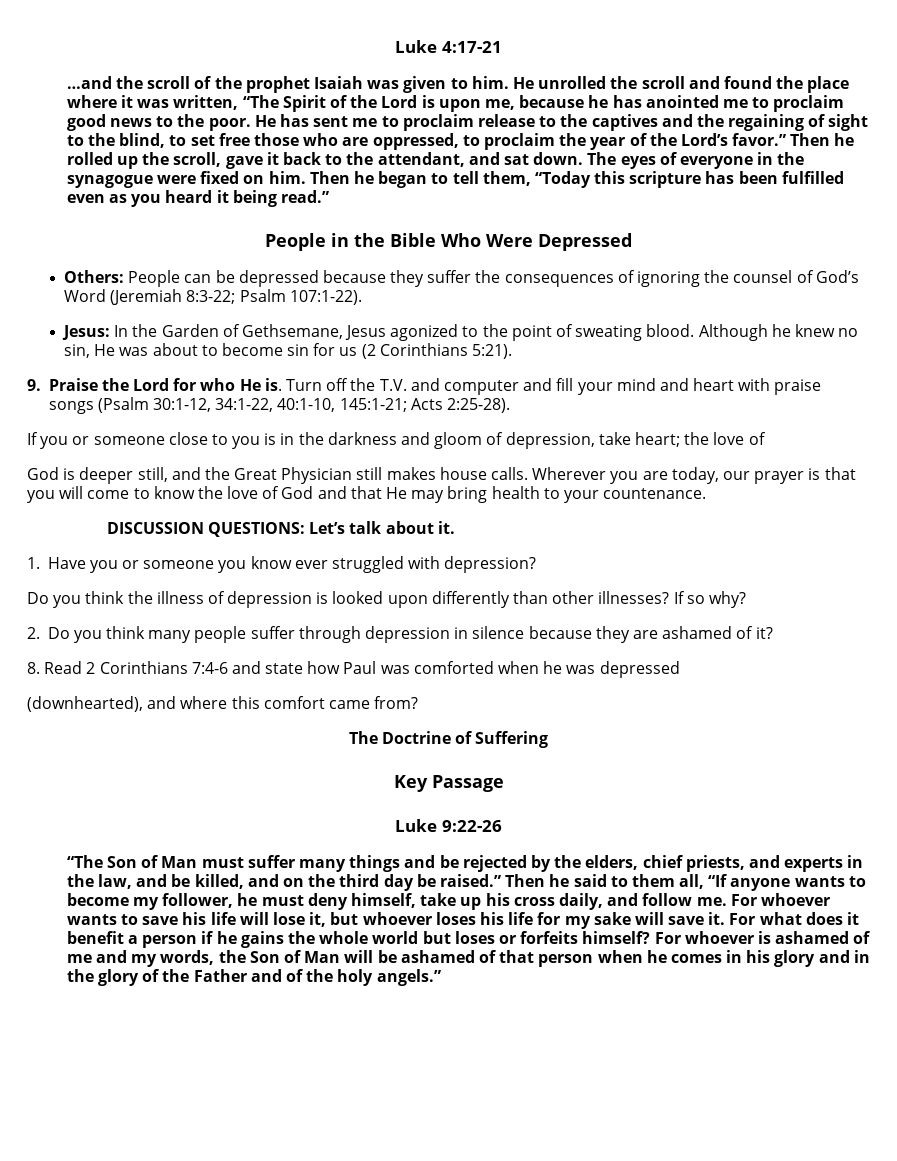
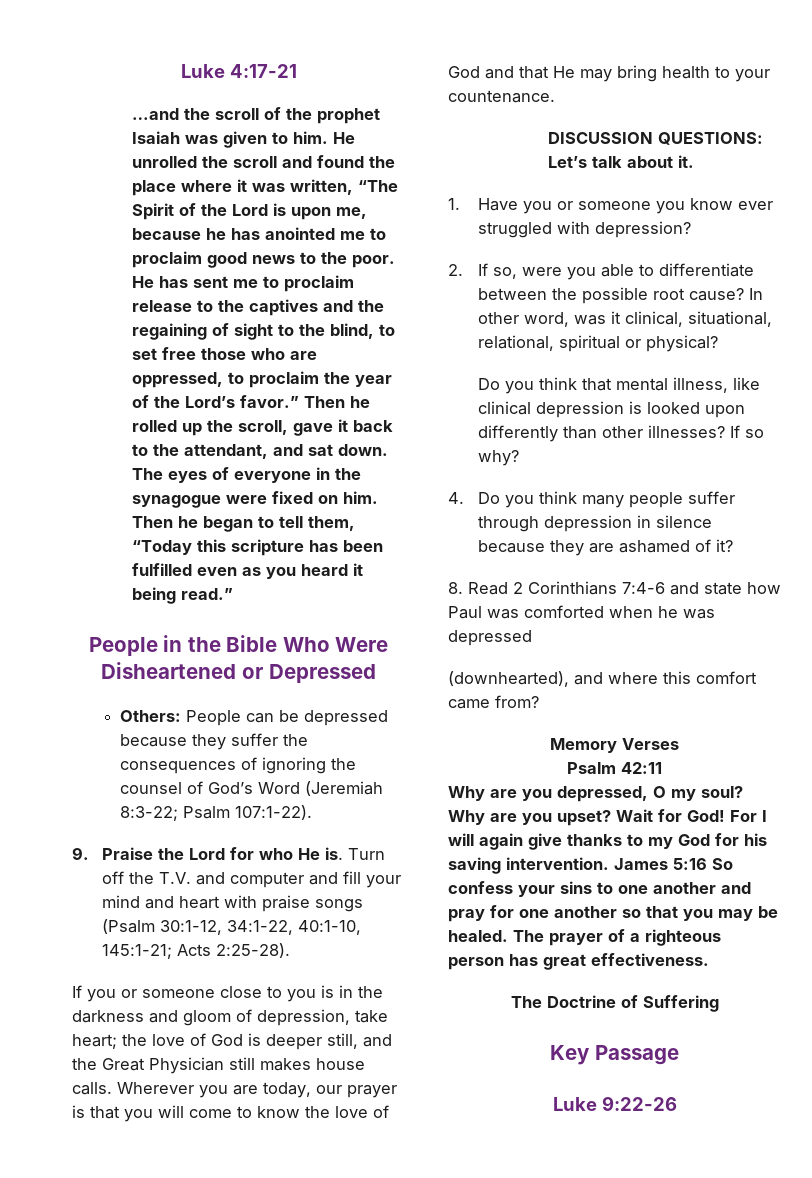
(533, 240) none -> [101,662,263,679] Disheartened or
[62,324,859,341] [64,343,513,359] // Jesus: In the Garden of Gethsemane, Jesus agonized to the point of sweating blood. Although he knew no sin, He was about to become sin for us (2 Corinthians 5:21). -> (312, 812) none
(766, 438) // -> (206, 1039) none
[27,591,225,608] Do you think the illness of -> [448,263,754,280] [477,287,763,304] [477,311,772,327] [477,335,718,352] [477,377,760,394] [477,401,531,415] 2. If so, were you able to differentiate between the possible root cause? In other word, was it clinical, situational, relational, spiritual or physical? // Do you think that mental illness, like clinical
[27,627,40,639] 2. -> [448,492,464,504] 4.
(419, 702) none -> [550,738,679,753] [567,762,662,774] [448,786,743,802] [448,809,767,826] [448,833,767,850] [448,857,733,874] [448,881,751,897] [448,905,778,922] [448,929,721,946] [448,953,709,970] // Memory Verses // Psalm 42:11 // Why are you depressed, O my soul? Why are you upset? Wait for God! For I will again give thanks to my God for his saving intervention. James 5:16 So confess your sins to one another and pray for one another so that you may be healed. The prayer of a righteous person has great effectiveness.
[66,855,864,872] [66,874,866,891] [66,893,830,910] [66,912,859,929] [66,931,871,948] [66,950,870,967] [66,969,441,986] // “The Son of Man must suffer many things and be rejected by the elders, chief priests, and experts in the law, and be killed, and on the third day be raised.” Then he said to them all, “If anyone wants to become my follower, he must deny himself, take up his cross daily, and follow me. For whoever wants to save his life will lose it, but whoever loses his life for my sake will save it. For what does it benefit a person if he gains the whole world but loses or forfeits himself? For whoever is ashamed of me and my words, the Son of Man will be ashamed of that person when he comes in his glory and in the glory of the Father and of the holy angels.” -> (677, 1103) none

